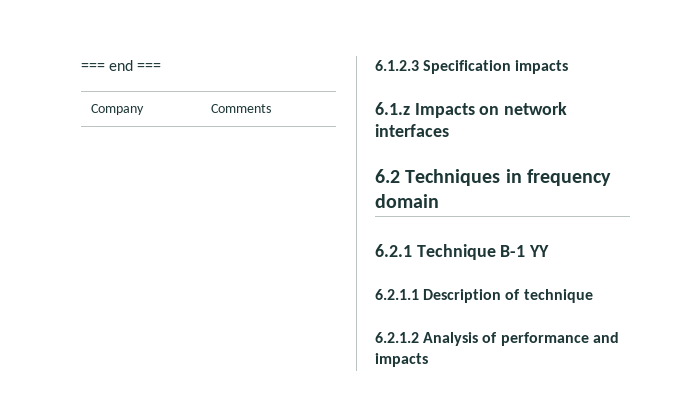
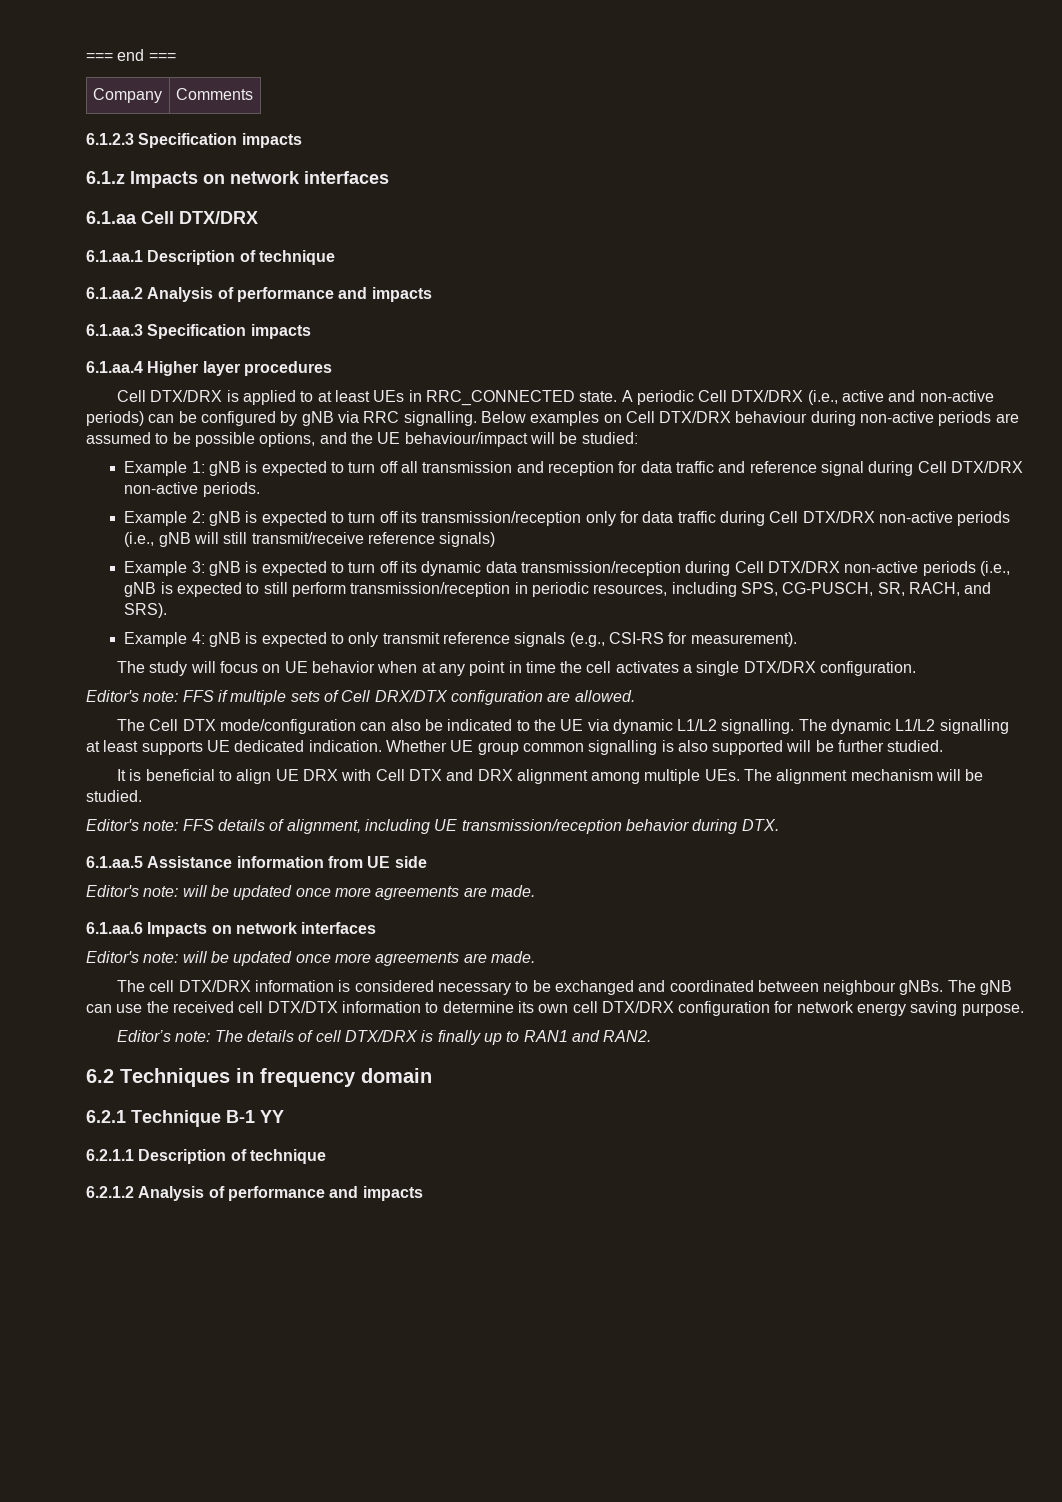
(449, 130) none -> [86,211,258,224] [86,250,335,265] [86,287,432,302] [86,324,311,339] [86,361,332,376] [116,390,994,406] [86,411,1019,426] [86,432,638,447] [124,461,1023,476] [124,482,260,497] [124,511,1011,526] [124,532,496,547] [124,561,1010,576] [124,582,992,597] [124,603,168,618] [124,632,797,647] [116,661,917,676] [86,690,635,705] [116,719,1009,734] [86,740,944,755] [116,769,984,784] [86,790,142,802] [86,819,779,834] [86,856,427,868] [86,885,535,900] [86,922,377,937] [86,951,535,966] [116,980,1013,995] [86,1001,1024,1016] [116,1030,652,1045] // 6.1.aa Cell DTX/DRX // 6.1.aa.1 Description of technique // 6.1.aa.2 Analysis of performance and impacts // 6.1.aa.3 Specification impacts // 6.1.aa.4 Higher layer procedures // Cell DTX/DRX is applied to at least UEs in RRC_CONNECTED state. A periodic Cell DTX/DRX (i.e., active and non-active periods) can be configured by gNB via RRC signalling. Below examples on Cell DTX/DRX behaviour during non-active periods are assumed to be possible options, and the UE behaviour/impact will be studied: // Example 1: gNB is expected to turn off all transmission and reception for data traffic and reference signal during Cell DTX/DRX non-active periods. // Example 2: gNB is expected to turn off its transmission/reception only for data traffic during Cell DTX/DRX non-active periods (i.e., gNB will still transmit/receive reference signals) // Example 3: gNB is expected to turn off its dynamic data transmission/reception during Cell DTX/DRX non-active periods (i.e., gNB is expected to still perform transmission/reception in periodic resources, including SPS, CG-PUSCH, SR, RACH, and SRS). // Example 4: gNB is expected to only transmit reference signals (e.g., CSI-RS for measurement). // The study will focus on UE behavior when at any point in time the cell activates a single DTX/DRX configuration. // Editor's note: FFS if multiple sets of Cell DRX/DTX configuration are allowed. // The Cell DTX mode/configuration can also be indicated to the UE via dynamic L1/L2 signalling. The dynamic L1/L2 signalling at least supports UE dedicated indication. Whether UE group common signalling is also supported will be further studied. // It is beneficial to align UE DRX with Cell DTX and DRX alignment among multiple UEs. The alignment mechanism will be studied. // Editor's note: FFS details of alignment, including UE transmission/reception behavior during DTX. // 6.1.aa.5 Assistance information from UE side // Editor's note: will be updated once more agreements are made. // 6.1.aa.6 Impacts on network interfaces // Editor's note: will be updated once more agreements are made. // The cell DTX/DRX information is considered necessary to be exchanged and coordinated between neighbour gNBs. The gNB can use the received cell DTX/DTX information to determine its own cell DTX/DRX configuration for network energy saving purpose. // Editor’s note: The details of cell DTX/DRX is finally up to RAN1 and RAN2.

